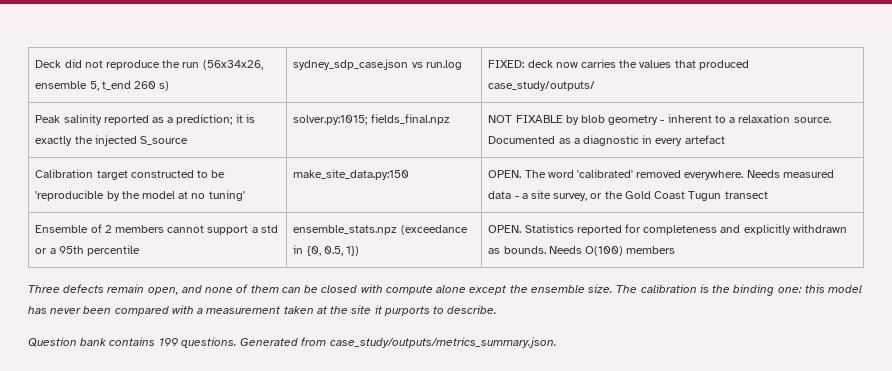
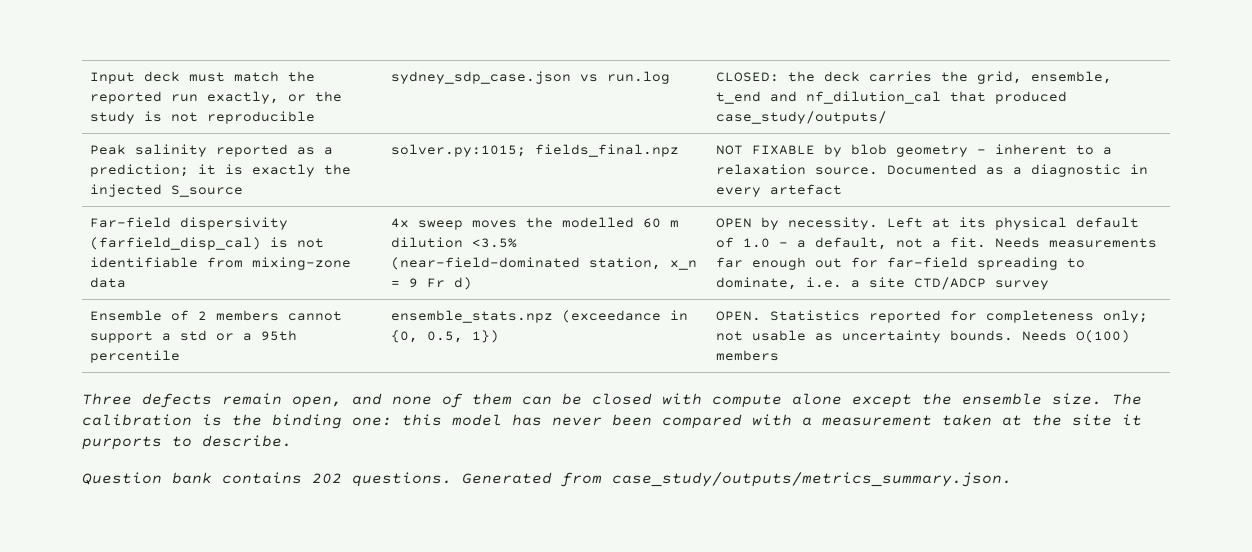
[35,59,263,70] [35,81,170,91] [293,59,462,70] [488,59,672,68] Deck did not reproduce the run (56x34x26, ensemble 5, t_end 260 s) | sydney_sdp_case.json vs run.log | FIXED: deck now carries the values -> [90,71,316,84] [90,91,343,104] [90,111,316,124] [391,71,671,84] [716,71,1113,84] [716,91,942,104] Input deck must match the reported run exactly, or the study is not reproducible | sydney_sdp_case.json vs run.log | CLOSED: the deck carries the grid, ensemble, t_end and nf_dilution_cal
[35,169,226,180] [35,190,245,201] [293,169,410,180] [488,169,834,180] [488,190,768,201] Calibration target constructed to be 'reproducible by the model at no tuning' | make_site_data.py:150 | OPEN. The word 'calibrated' removed everywhere. Needs measured data - a site survey, or the Gold Coast Tugun transect -> [90,217,289,230] [90,237,325,250] [90,257,352,270] [90,277,127,288] [391,217,680,230] [391,237,518,248] [391,257,698,270] [391,277,473,290] [716,217,1140,230] [716,237,1158,250] [716,257,1086,270] [716,277,1050,290] Far-field dispersivity (farfield_disp_cal) is not identifiable from mixing-zone data | 4x sweep moves the modelled 60 m dilution <3.5% (near-field-dominated station, x_n = 9 Fr d) | OPEN by necessity. Left at its physical default of 1.0 - a default, not a fit. Needs measurements far enough out for far-field spreading to dominate, i.e. a site CTD/ADCP survey
[720,224,847,235] [488,248,501,254] and explicitly withdrawn as -> [1103,310,1149,323] [716,330,942,343] only; not usable as uncertainty
[158,338,178,346] 199 -> [312,473,342,484] 202

